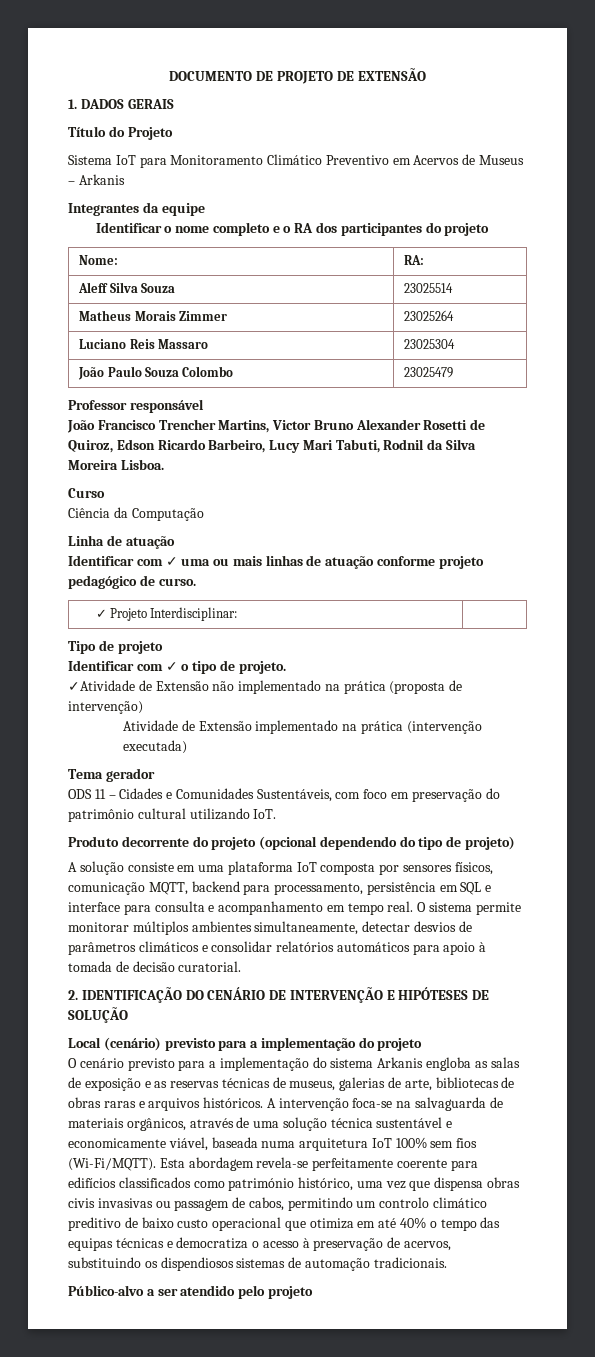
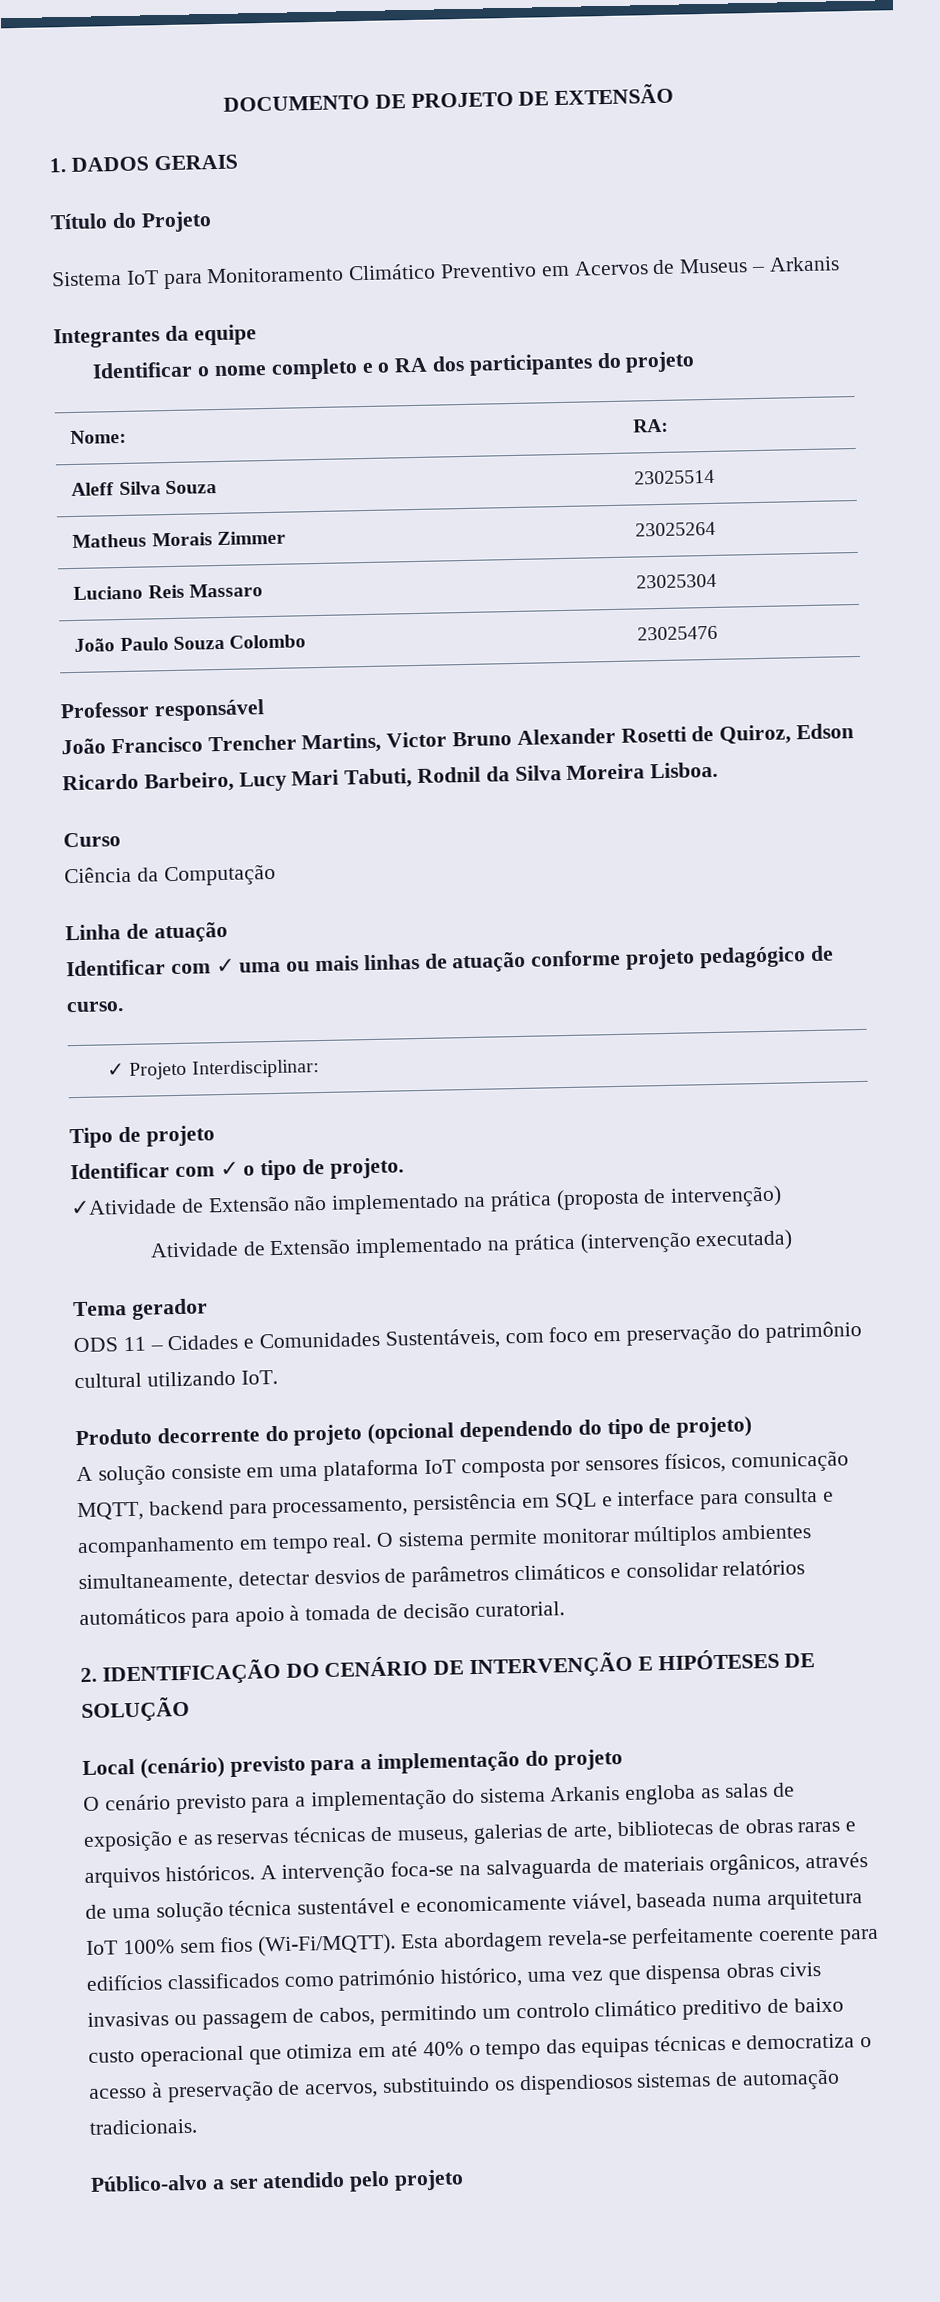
[404,367,454,378] 23025479 -> [637,625,719,641] 23025476

